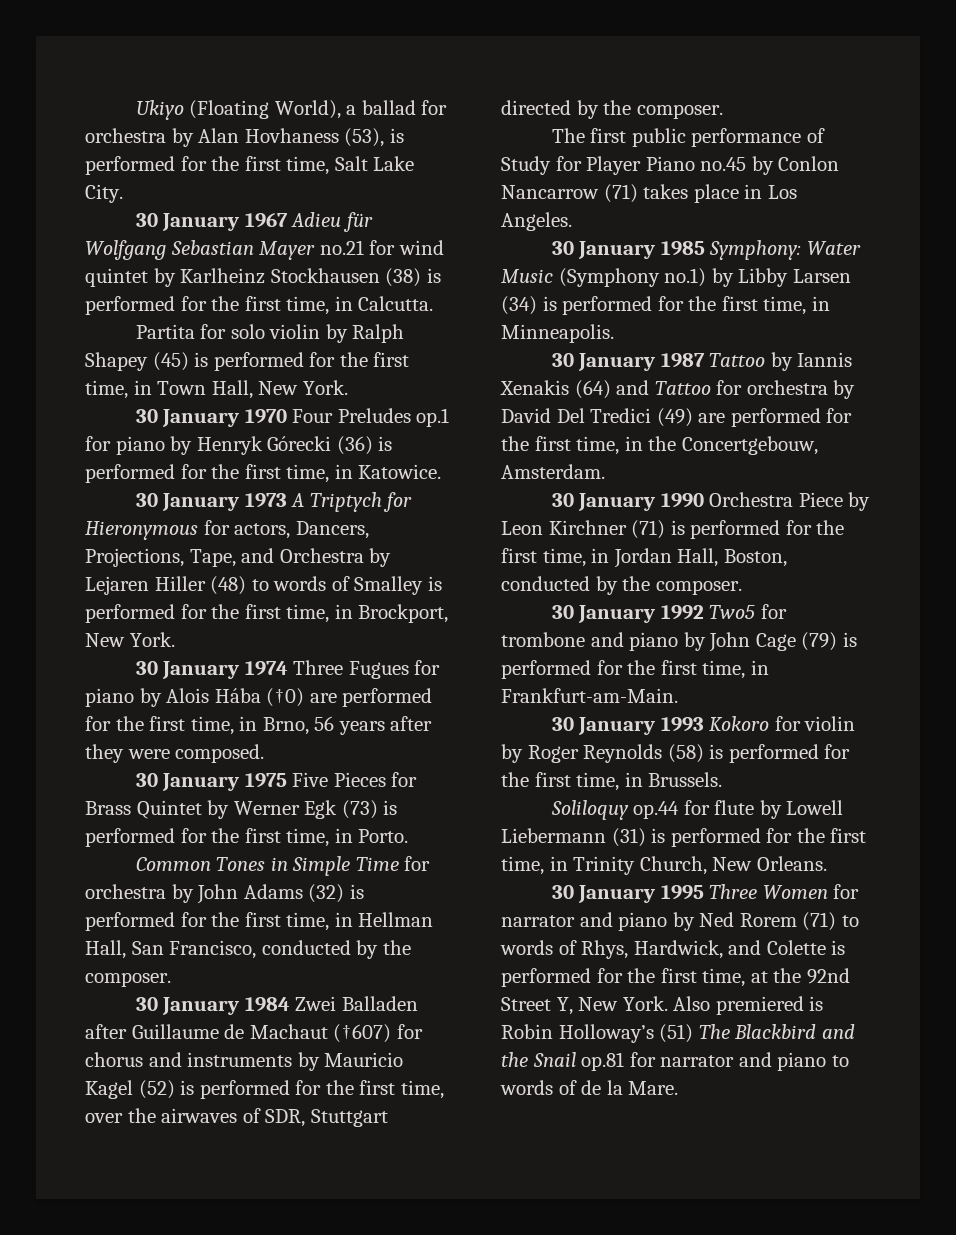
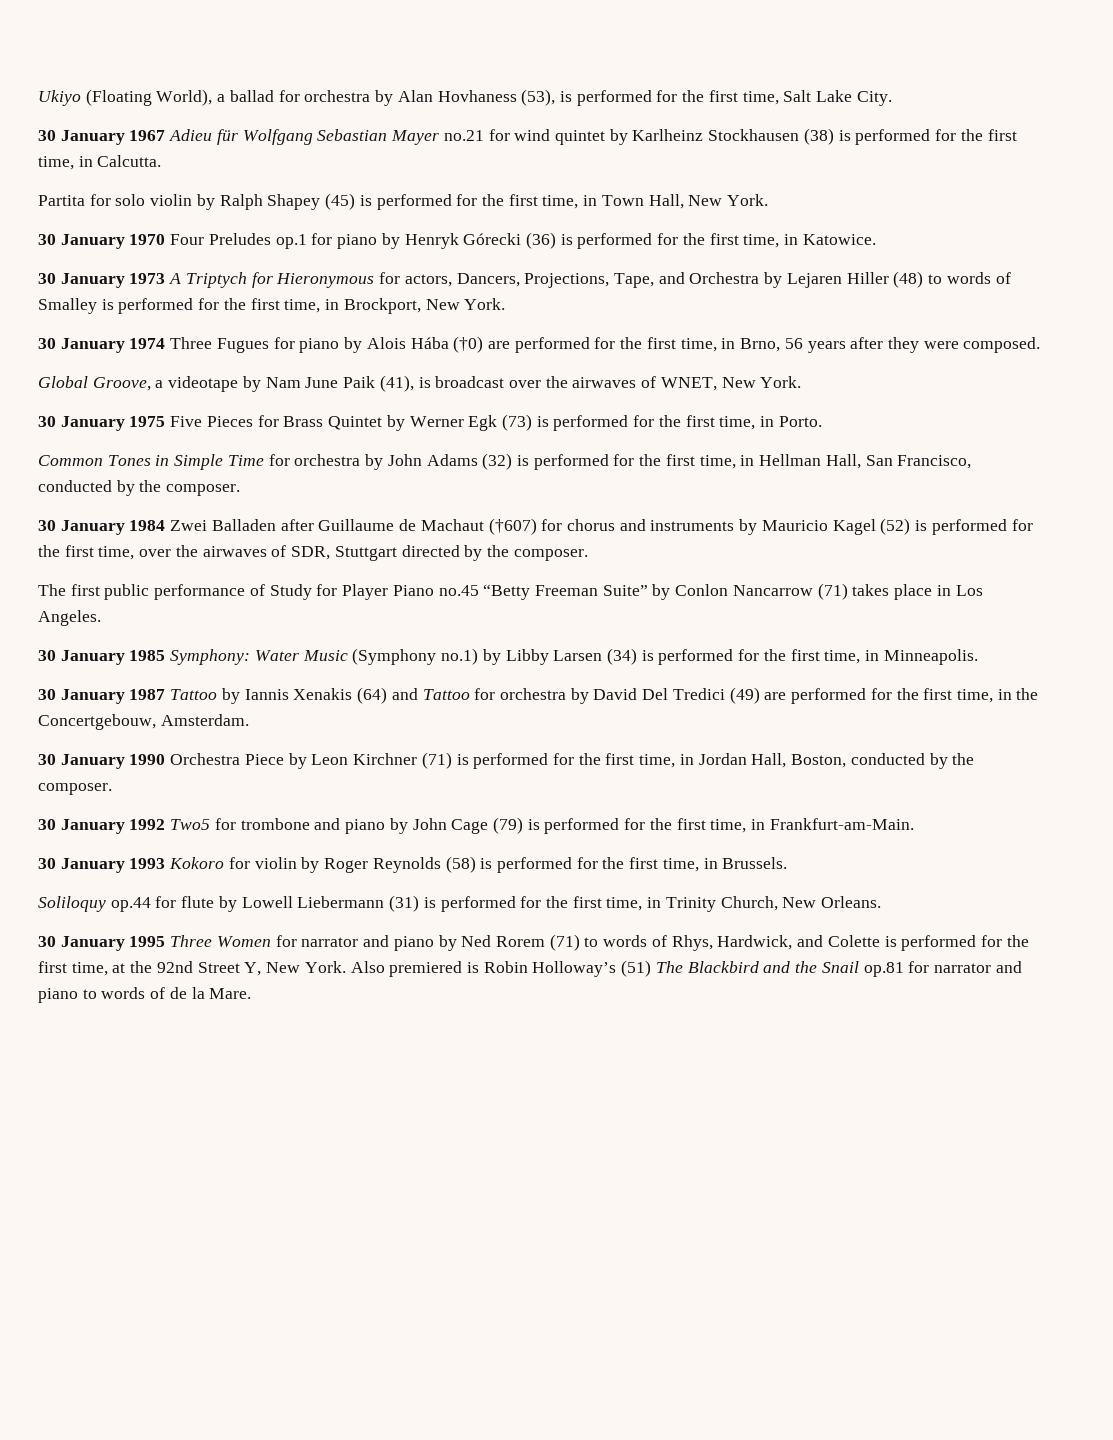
(265, 753) none -> [38,375,802,392] // Global Groove, a videotape by Nam June Paik (41), is broadcast over the airwaves of WNET, New York.
(747, 164) none -> [483,584,648,600] “Betty Freeman Suite”

